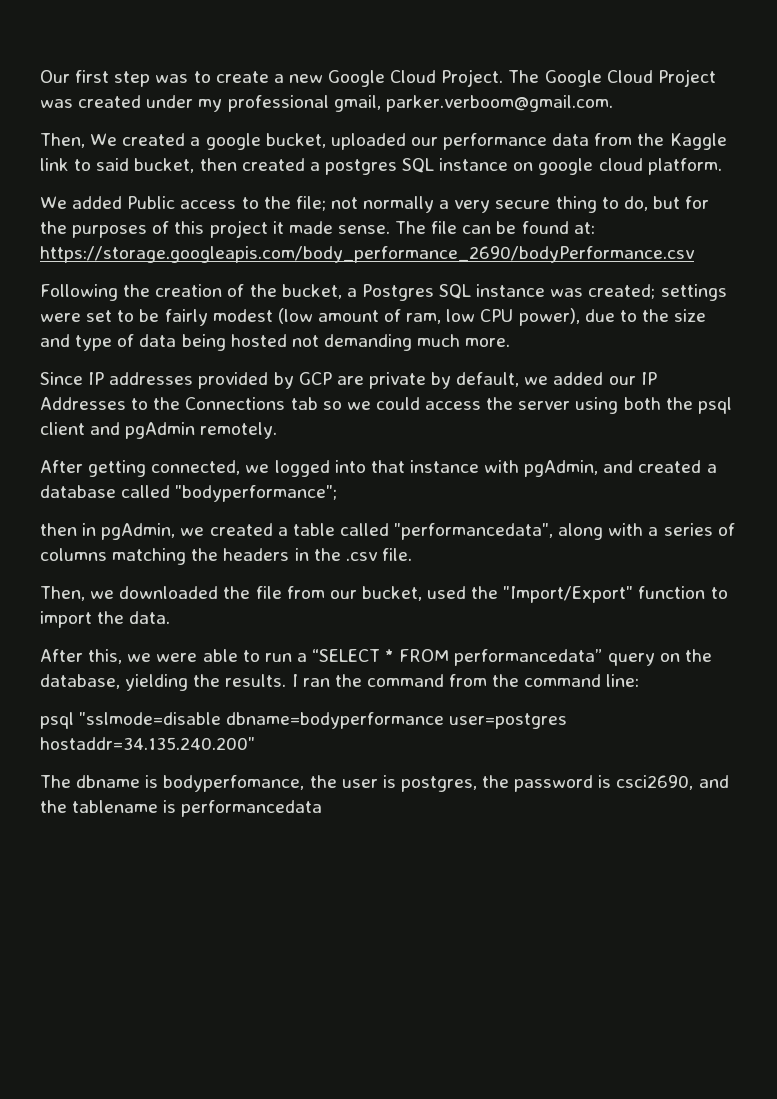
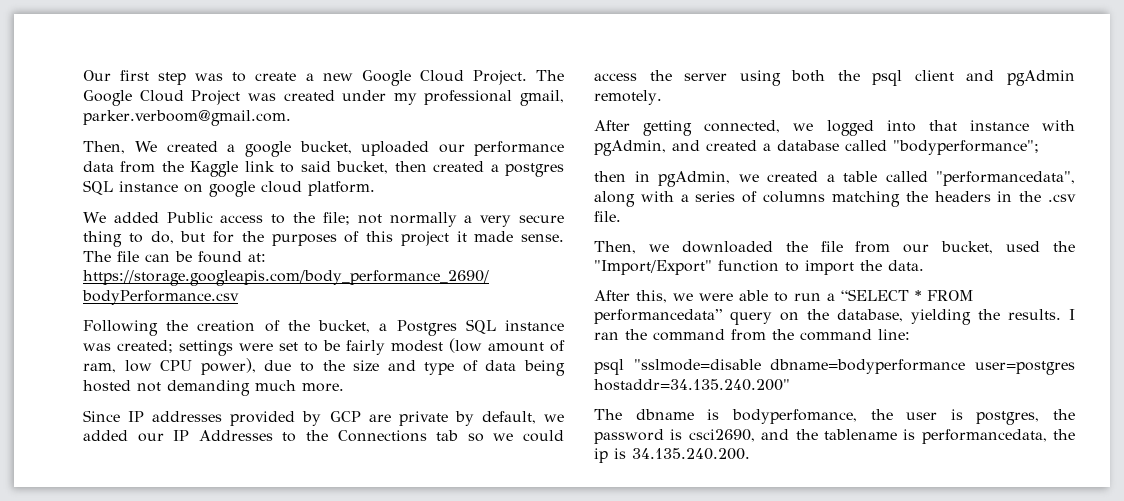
[181,800,323,817] performancedata -> [921,429,1075,444] [594,448,750,463] performancedata, the ip is 34.135.240.200.

